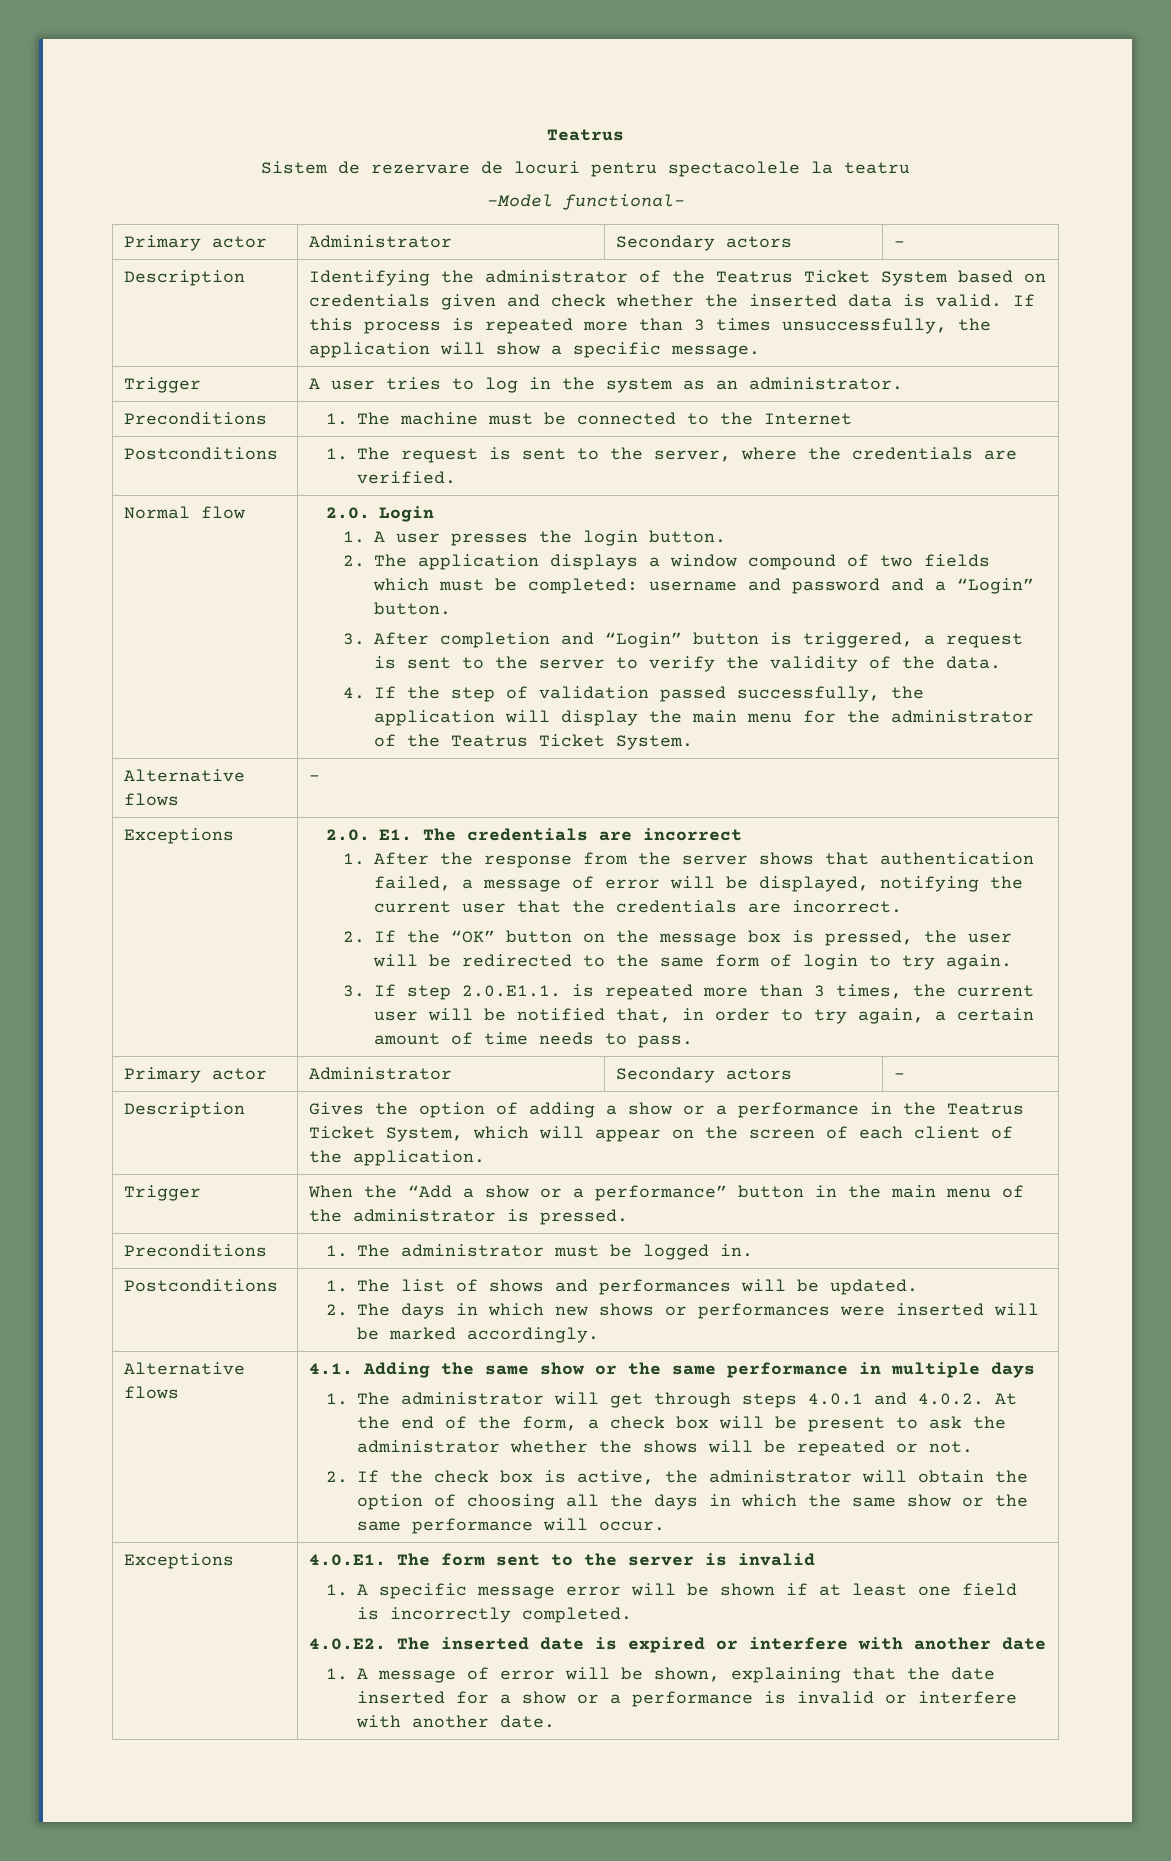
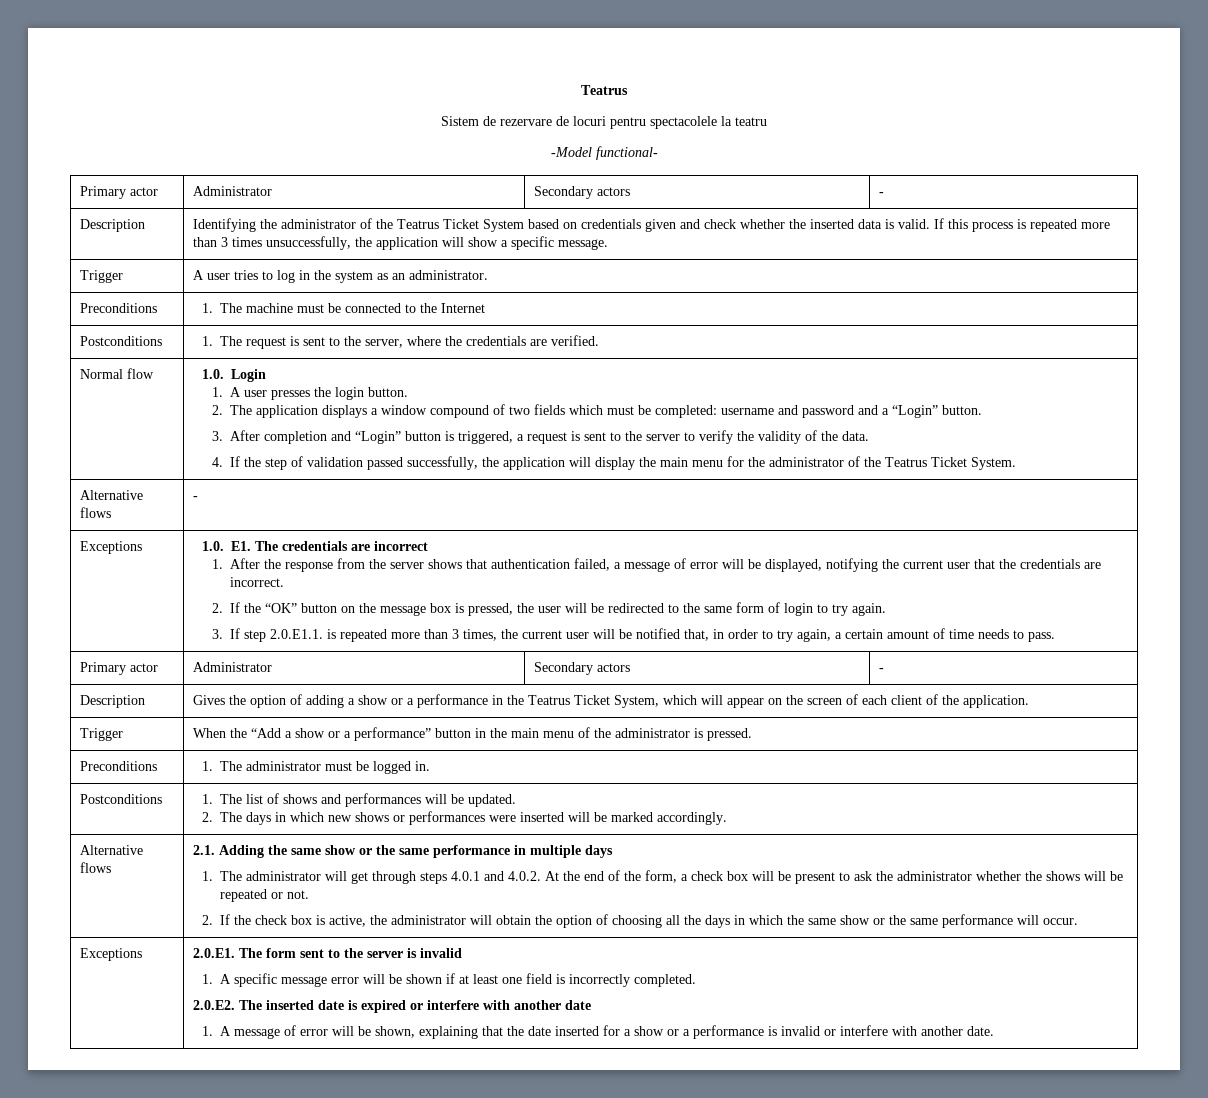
[326,507,371,519] 2.0. -> [202,369,225,379] 1.0.
[326,829,371,841] 2.0. -> [202,541,225,551] 1.0.
[309,1363,354,1375] 4.1. -> [192,845,215,855] 2.1.
[309,1554,387,1566] 4.0.E1. -> [192,948,235,958] 2.0.E1.
[309,1638,387,1650] 4.0.E2. -> [192,1000,235,1010] 2.0.E2.

